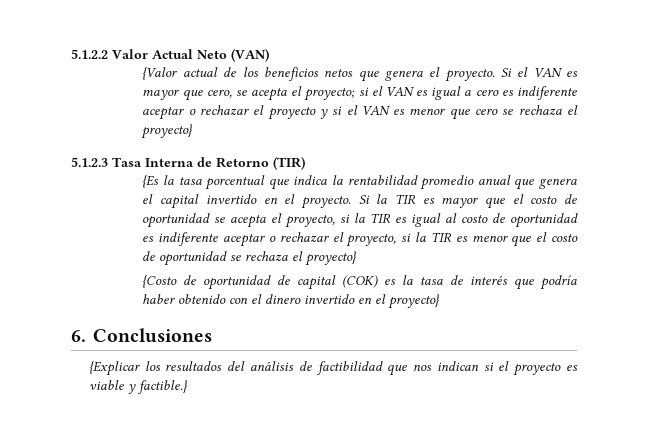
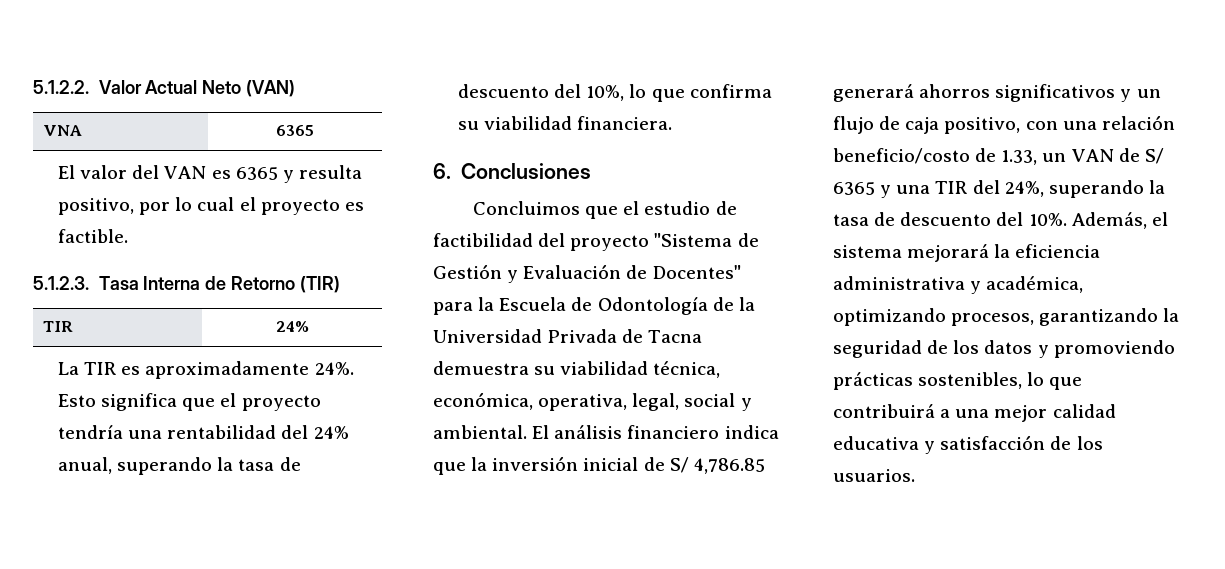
[71,49,108,59] 5.1.2.2 -> [33,80,89,94] 5.1.2.2.
[142,67,579,82] [142,86,577,101] [142,105,578,120] [141,124,193,139] [71,157,108,167] // {Valor actual de los beneficios netos que genera el proyecto. Si el VAN es mayor que cero, se acepta el proyecto; si el VAN es igual a cero es indiferente aceptar o rechazar el proyecto y si el VAN es menor que cero se rechaza el proyecto} // 5.1.2.3 -> [43,125,83,136] [276,125,314,136] [58,165,362,183] [58,197,364,215] [58,229,129,243] [33,276,89,290] // VNA | 6365 // El valor del VAN es 6365 y resulta positivo, por lo cual el proyecto es factible. // 5.1.2.3.
[142,175,577,190] [142,194,577,209] [142,213,578,228] [142,232,578,247] [142,251,357,266] [142,275,577,290] [142,294,440,309] [71,328,212,343] [88,361,578,376] [88,380,187,394] // {Es la tasa porcentual que indica la rentabilidad promedio anual que genera el capital invertido en el proyecto. Si la TIR es mayor que el costo de oportunidad se acepta el proyecto, si la TIR es igual al costo de oportunidad es indiferente aceptar o rechazar el proyecto, si la TIR es menor que el costo de oportunidad se rechaza el proyecto} // {Costo de oportunidad de capital (COK) es la tasa de interés que podría haber obtenido con el dinero invertido en el proyecto} // 6. Conclusiones // {Explicar los resultados del análisis de factibilidad que nos indican si el proyecto es viable y factible.} -> [43,321,74,332] [275,321,309,332] [58,361,354,379] [58,393,321,411] [58,425,349,439] [58,457,301,475] [458,84,772,102] [458,116,673,130] [433,163,591,179] [472,201,737,219] [433,233,759,251] [433,264,741,283] [433,297,755,315] [433,329,703,343] [433,361,721,378] [433,392,752,411] [433,425,779,439] [433,456,765,475] [833,84,1161,102] [833,115,1175,134] [833,148,1164,165] [833,180,1165,198] [833,212,1168,229] [833,244,1101,262] [833,276,1084,294] [833,308,1180,326] [833,340,1175,358] [833,372,1083,390] [833,404,1116,422] [833,435,1103,454] [833,469,915,482] // TIR | 24% // La TIR es aproximadamente 24%. Esto significa que el proyecto tendría una rentabilidad del 24% anual, superando la tasa de descuento del 10%, lo que confirma su viabilidad financiera. // 6. Conclusiones // Concluimos que el estudio de factibilidad del proyecto "Sistema de Gestión y Evaluación de Docentes" para la Escuela de Odontología de la Universidad Privada de Tacna demuestra su viabilidad técnica, económica, operativa, legal, social y ambiental. El análisis financiero indica que la inversión inicial de S/ 4,786.85 generará ahorros significativos y un flujo de caja positivo, con una relación beneficio/costo de 1.33, un VAN de S/ 6365 y una TIR del 24%, superando la tasa de descuento del 10%. Además, el sistema mejorará la eficiencia administrativa y académica, optimizando procesos, garantizando la seguridad de los datos y promoviendo prácticas sostenibles, lo que contribuirá a una mejor calidad educativa y satisfacción de los usuarios.

